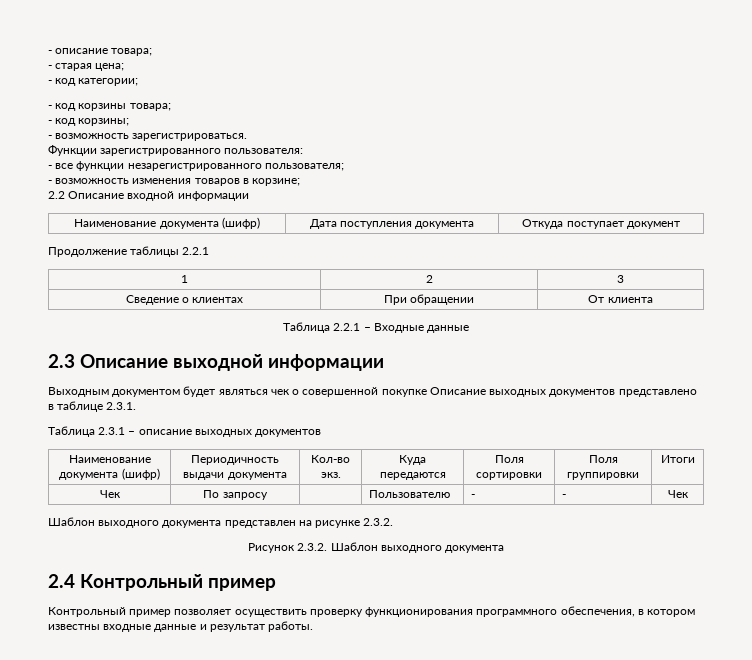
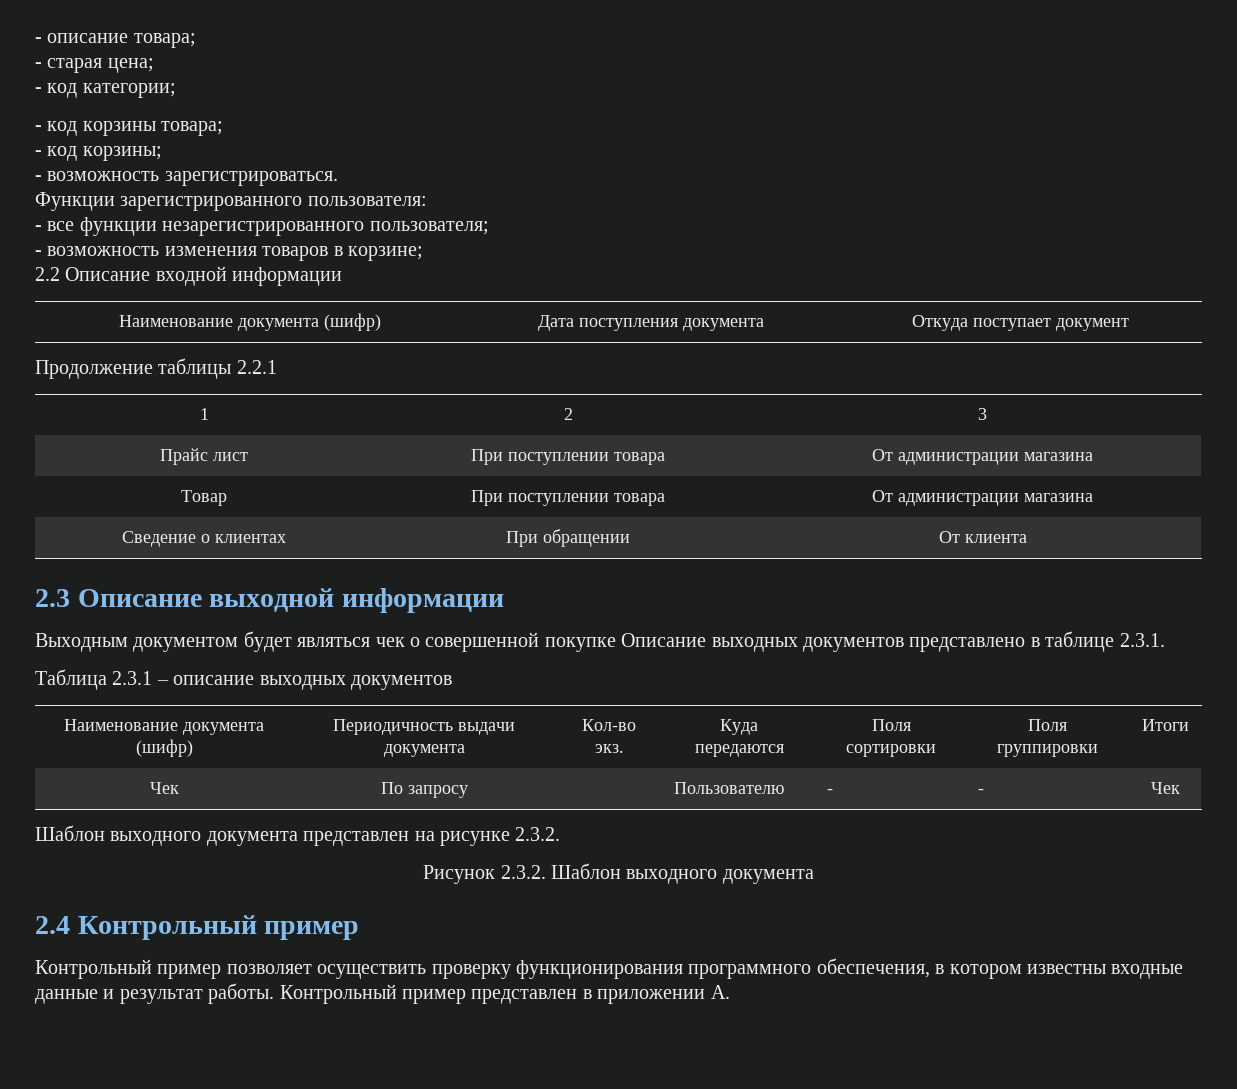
(624, 279) none -> [160,448,248,465] [471,449,665,465] [872,449,1093,465] [181,490,227,506] [471,490,665,506] [872,490,1093,506] // Прайс лист | При поступлении товара | От администрации магазина // Товар | При поступлении товара | От администрации магазина
[283,322,469,333] // Таблица 2.2.1 – Входные данные -> (1027, 538) none
(314, 626) none -> [279,984,730,1004] Контрольный пример представлен в приложении A.

